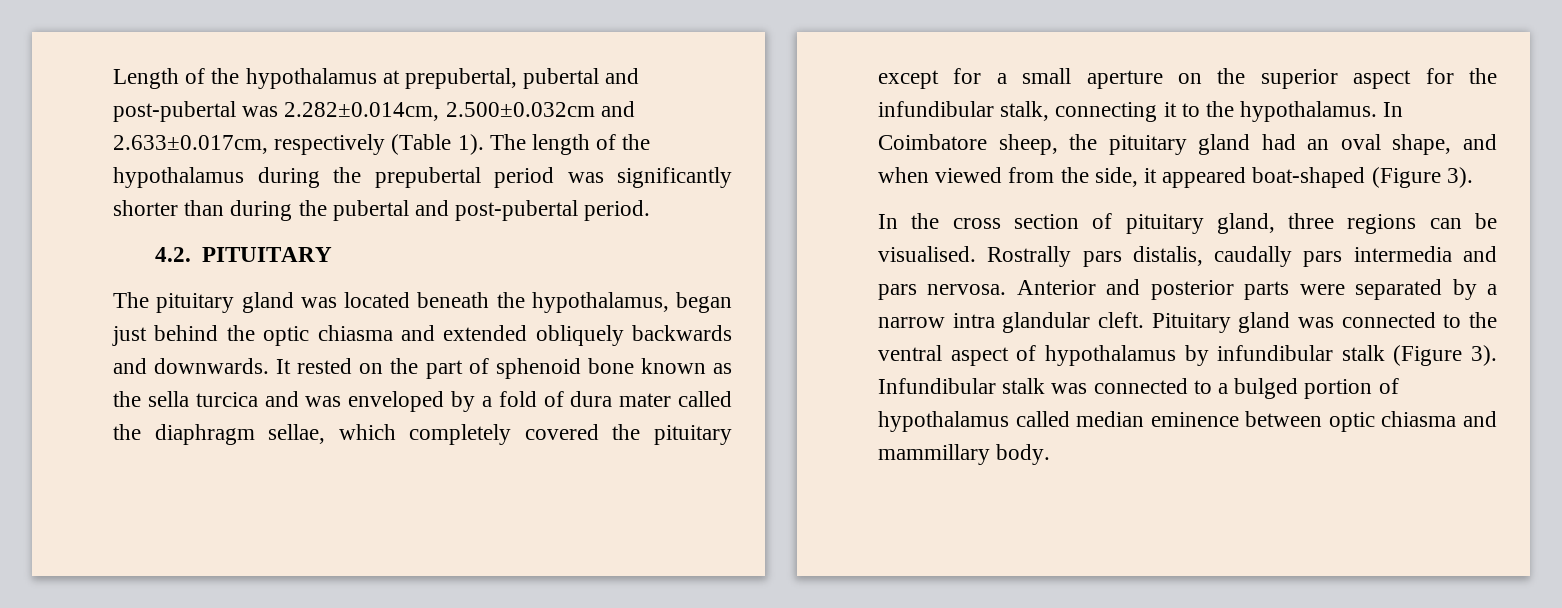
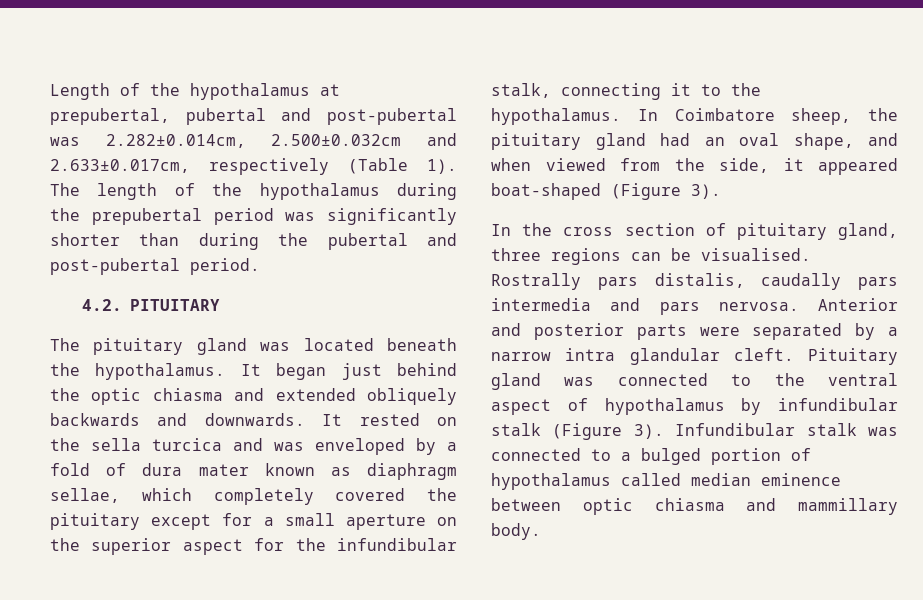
[531,292,669,313] hypothalamus, -> [95,363,261,380] hypothalamus. It
[425,358,732,379] [113,391,141,407] part of sphenoid bone known as the -> (80, 444) none
[678,391,732,407] [113,424,141,440] called the -> [264,463,351,476] known as

